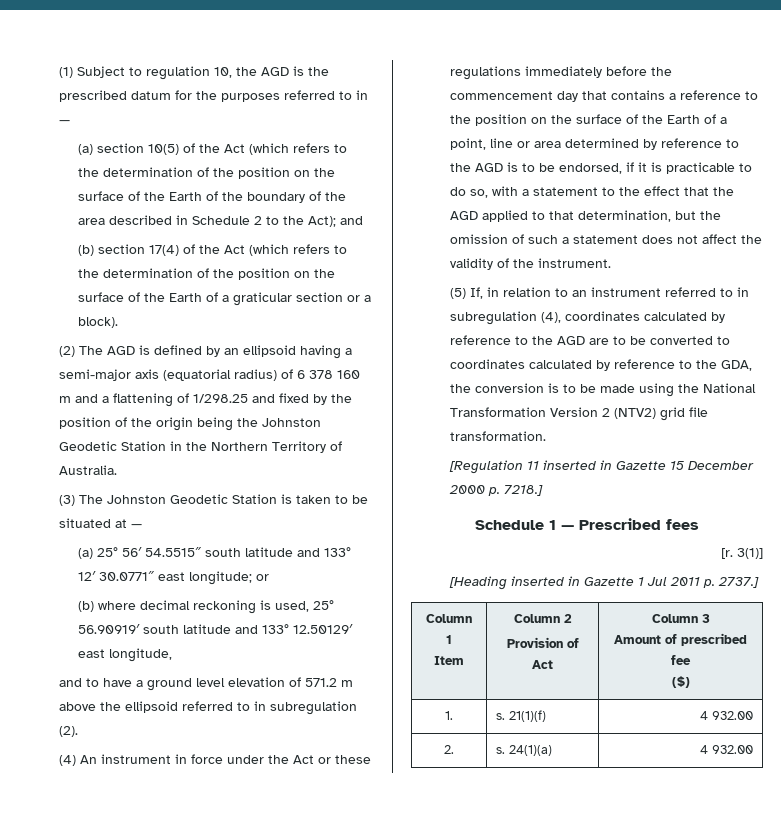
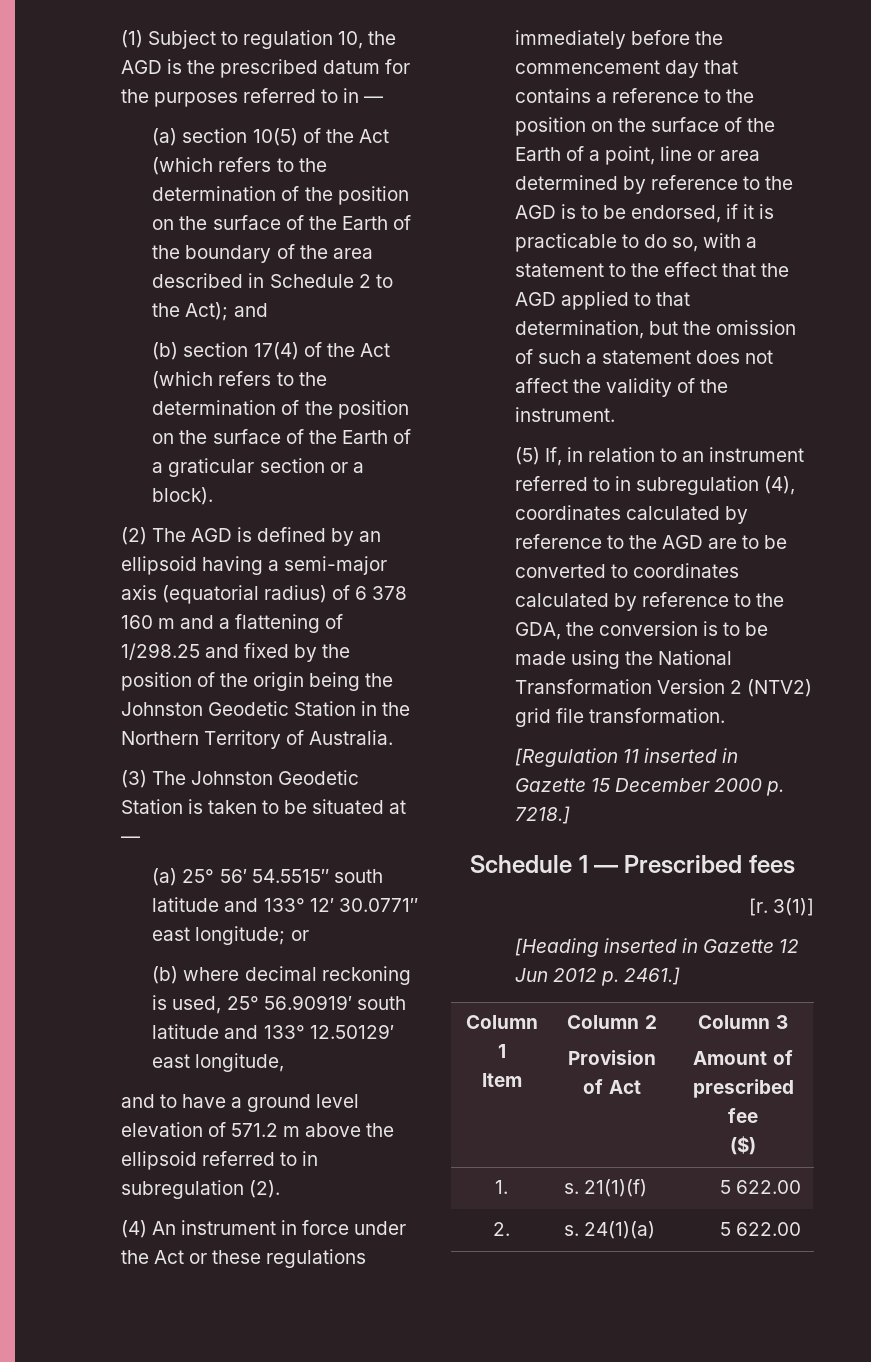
[637,577,759,588] 1 Jul 2011 p. 2737.] -> [779,939,800,953] [514,967,680,986] 12 Jun 2012 p. 2461.]
[699,711,753,720] 4 932.00 -> [719,1180,801,1194] 5 622.00
[699,745,753,754] 4 932.00 -> [719,1222,801,1236] 5 622.00

